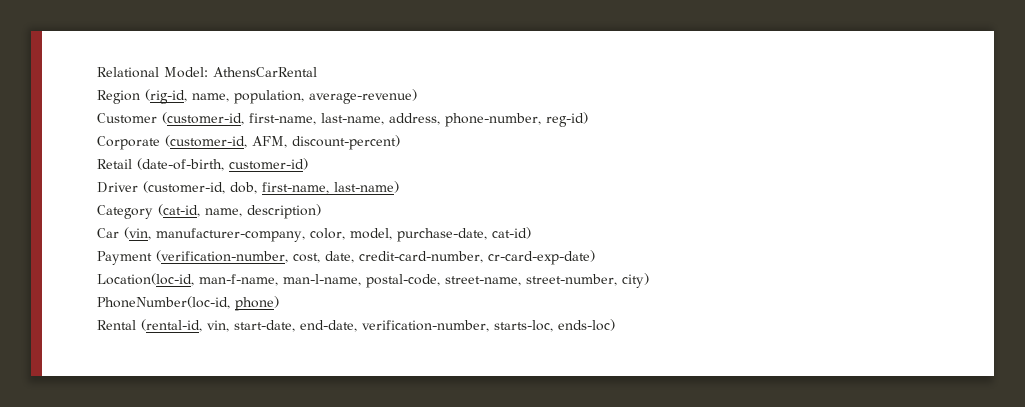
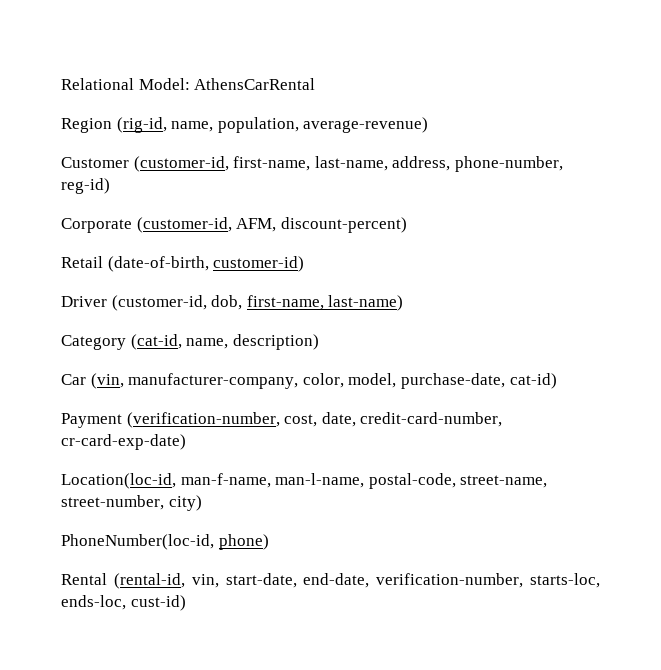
[558,319,615,331] ends-loc) -> [61,595,186,611] ends-loc, cust-id)

